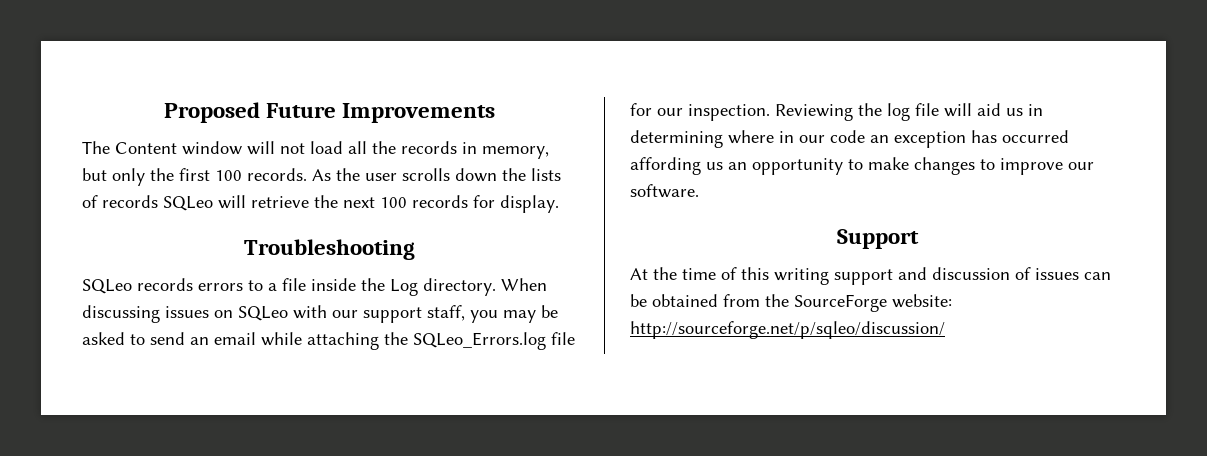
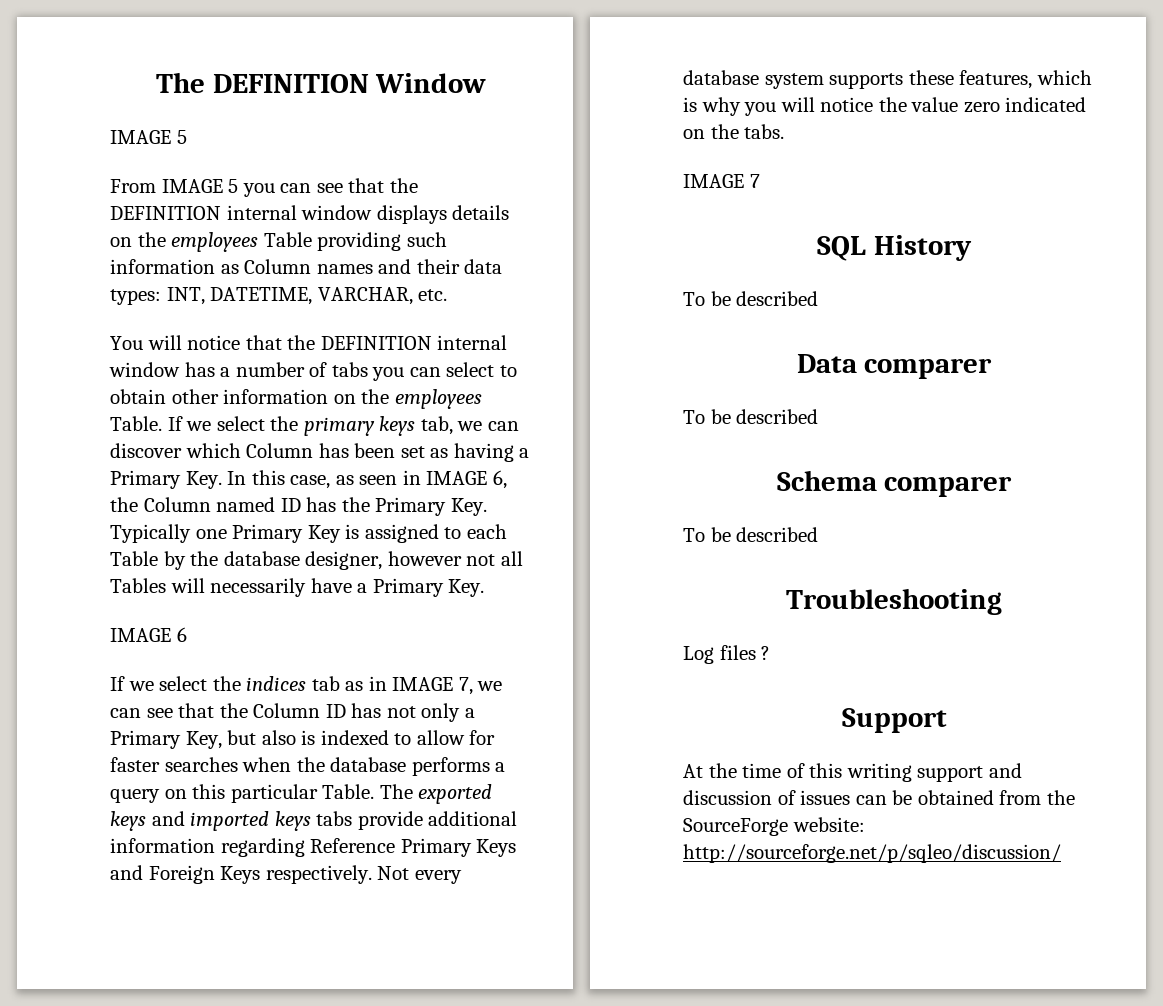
[163,102,496,123] [82,141,549,159] [82,168,561,186] [82,195,559,213] [244,239,415,260] [82,278,547,296] [82,305,558,323] [82,332,575,350] [630,103,1043,121] [630,130,1069,148] [630,157,1094,175] [630,184,699,198] Proposed Future Improvements // The Content window will not load all the records in memory, but only the first 100 records. As the user scrolls down the lists of records SQLeo will retrieve the next 100 records for display. // Troubleshooting // SQLeo records errors to a file inside the Log directory. When discussing issues on SQLeo with our support staff, you may be asked to send an email while attaching the SQLeo_Errors.log file for our inspection. Reviewing the log file will aid us in determining where in our code an exception has occurred affording us an opportunity to make changes to improve our software. -> [155,72,487,93] [110,130,187,144] [110,178,418,197] [110,205,510,224] [110,232,447,252] [110,259,503,274] [110,287,448,305] [110,335,508,350] [109,362,517,381] [110,389,482,409] [110,416,519,436] [110,443,530,462] [110,470,507,489] [110,497,487,516] [110,524,507,543] [110,551,523,570] [110,578,485,597] [110,627,187,642] [110,676,503,695] [110,703,475,722] [110,730,496,749] [110,757,506,776] [110,784,493,804] [110,811,518,831] [110,838,517,857] [110,865,462,884] [683,70,1092,89] [683,97,1087,116] [683,124,785,139] [683,174,760,188] [817,235,972,261] [683,291,819,306] [796,354,993,379] [683,409,819,424] [776,470,1013,497] [683,527,819,542] [786,588,1002,615] [683,645,771,664] The DEFINITION Window // IMAGE 5 // From IMAGE 5 you can see that the DEFINITION internal window displays details on the employees Table providing such information as Column names and their data types: INT, DATETIME, VARCHAR, etc. // You will notice that the DEFINITION internal window has a number of tabs you can select to obtain other information on the employees Table. If we select the primary keys tab, we can discover which Column has been set as having a Primary Key. In this case, as seen in IMAGE 6, the Column named ID has the Primary Key. Typically one Primary Key is assigned to each Table by the database designer, however not all Tables will necessarily have a Primary Key. // IMAGE 6 // If we select the indices tab as in IMAGE 7, we can see that the Column ID has not only a Primary Key, but also is indexed to allow for faster searches when the database performs a query on this particular Table. The exported keys and imported keys tabs provide additional information regarding Reference Primary Keys and Foreign Keys respectively. Not every database system supports these features, which is why you will notice the value zero indicated on the tabs. // IMAGE 7 // SQL History // To be described // Data comparer // To be described // Schema comparer // To be described // Troubleshooting // Log files ?

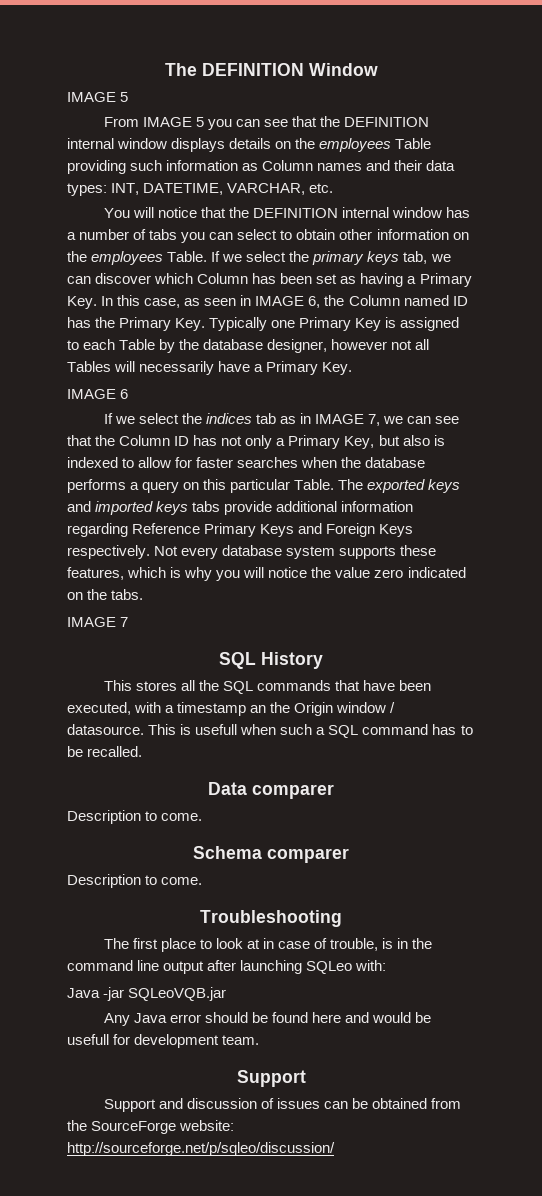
[683,291,819,306] To be described -> [103,680,432,694] [67,702,396,716] [67,724,473,738] [67,746,143,757] This stores all the SQL commands that have been executed, with a timestamp an the Origin window / datasource. This is usefull when such a SQL command has to be recalled.
[683,409,819,424] To be described -> [67,810,203,824] Description to come.
[683,527,819,542] [786,588,1002,615] [683,645,771,664] [841,708,947,733] [683,763,984,782] To be described // Troubleshooting // Log files ? // Support // At the time of this writing support -> [67,874,203,888] [200,910,342,927] [103,938,433,952] [67,960,387,974] [67,987,227,1001] [103,1012,432,1026] [67,1034,260,1048] [236,1070,306,1087] [103,1099,156,1112] Description to come. // Troubleshooting // The first place to look at in case of trouble, is in the command line output after launching SQLeo with: // Java -jar SQLeoVQB.jar // Any Java error should be found here and would be usefull for development team. // Support // Support

